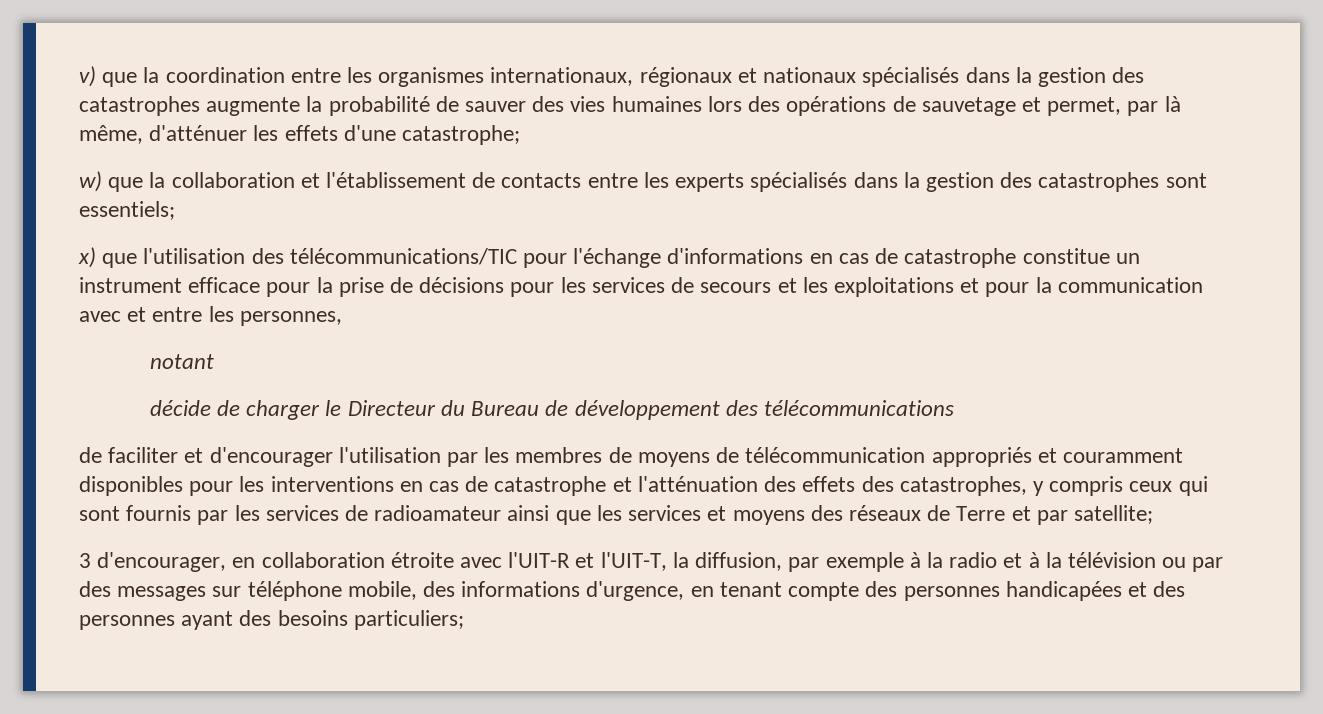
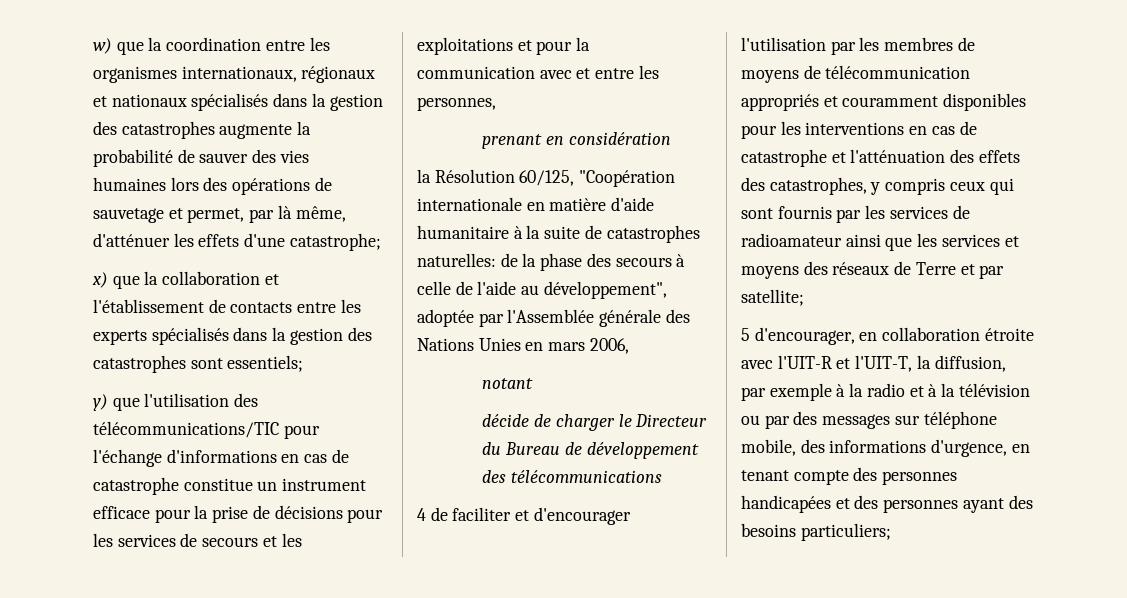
[79,66,96,87] v) -> [93,38,112,54] w)
[79,171,102,192] w) -> [92,272,108,288] x)
[78,247,96,268] x) -> [93,394,108,411] y)
(342, 318) none -> [482,132,671,149] [417,169,676,187] [417,197,655,211] [417,225,700,243] [417,253,686,271] [417,281,667,299] [417,309,690,327] [417,338,629,354] // prenant en considération // la Résolution 60/125, "Coopération internationale en matière d'aide humanitaire à la suite de catastrophes naturelles: de la phase des secours à celle de l'aide au développement", adoptée par l'Assemblée générale des Nations Unies en mars 2006,
(954, 408) none -> [417,508,426,521] 4
[79,553,91,568] 3 -> [741,328,750,341] 5

